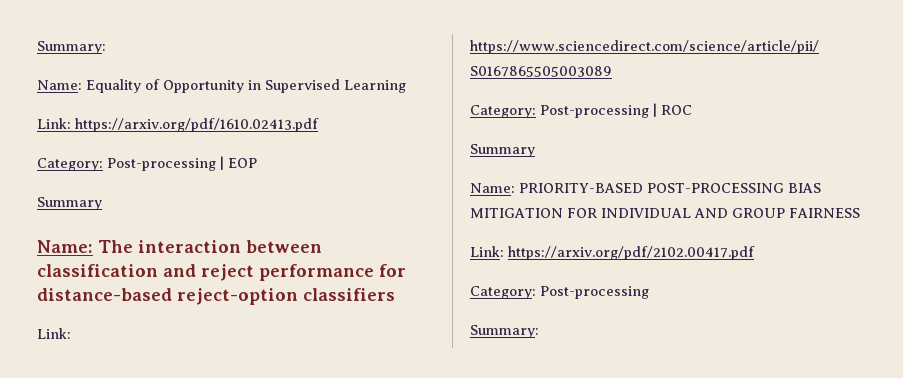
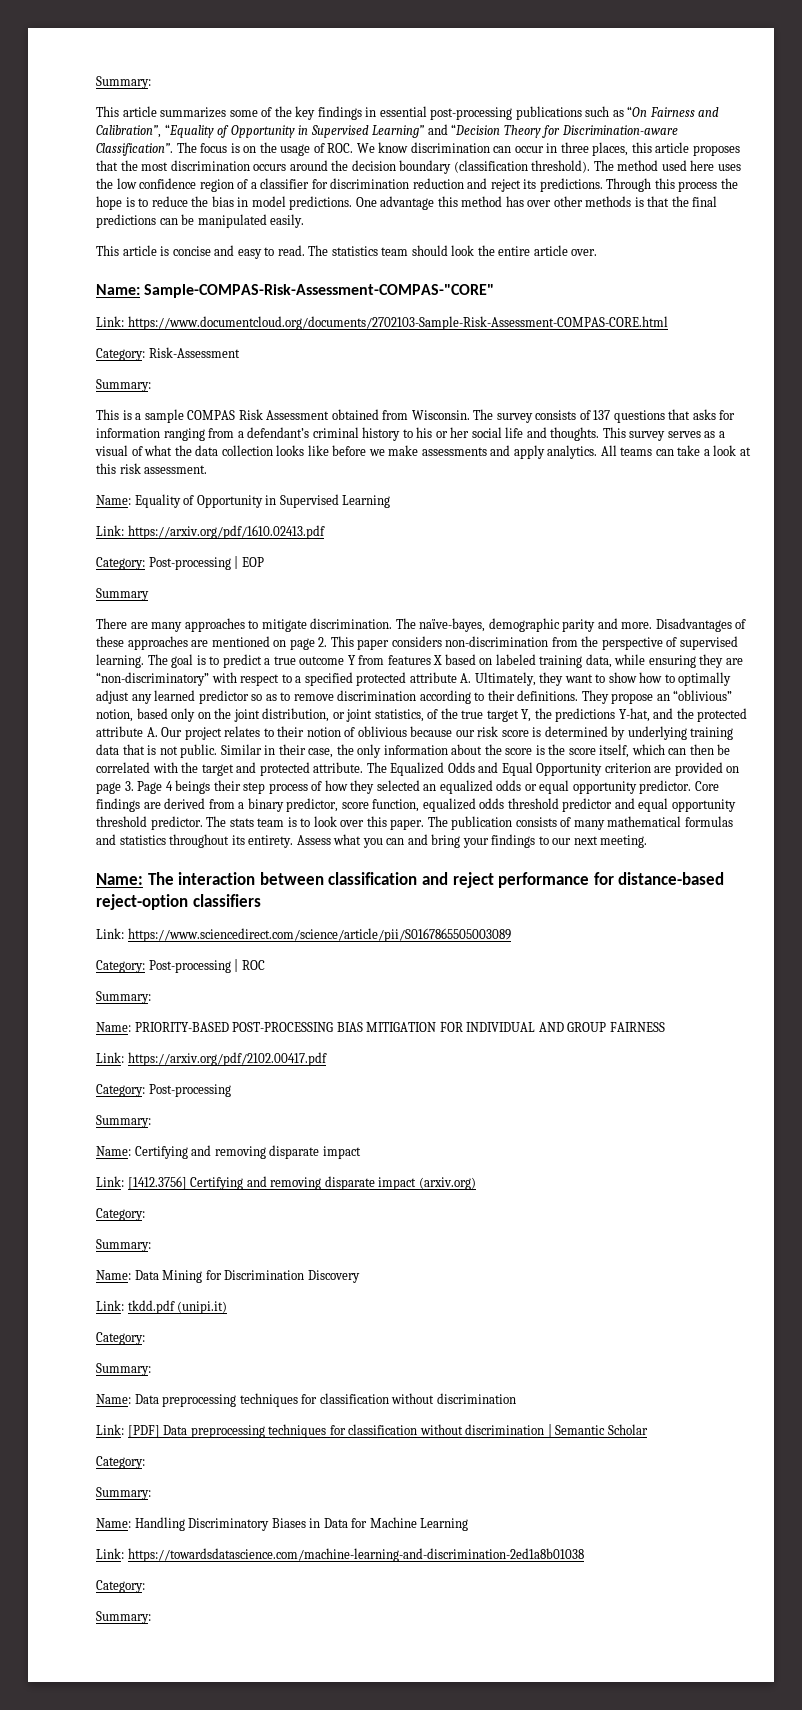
[37,41,106,54] Summary: -> [96,76,151,89] [96,106,720,120] [96,124,678,138] [96,142,740,156] [96,160,741,174] [96,178,738,192] [96,196,718,210] [96,214,305,228] [96,245,598,259] [96,284,495,298] [96,316,668,330] [96,347,240,361] [96,379,151,392] [96,409,736,423] [96,427,725,441] [95,445,751,459] [96,463,208,474] Summary: // This article summarizes some of the key findings in essential post-processing publications such as “On Fairness and Calibration”, “Equality of Opportunity in Supervised Learning” and “Decision Theory for Discrimination-aware Classification”. The focus is on the usage of ROC. We know discrimination can occur in three places, this article proposes that the most discrimination occurs around the decision boundary (classification threshold). The method used here uses the low confidence region of a classifier for discrimination reduction and reject its predictions. Through this process the hope is to reduce the bias in model predictions. One advantage this method has over other methods is that the final predictions can be manipulated easily. // This article is concise and easy to read. The statistics team should look the entire article over. // Name: Sample-COMPAS-Risk-Assessment-COMPAS-"CORE" // Link: https://www.documentcloud.org/documents/2702103-Sample-Risk-Assessment-COMPAS-CORE.html // Category: Risk-Assessment // Summary: // This is a sample COMPAS Risk Assessment obtained from Wisconsin. The survey consists of 137 questions that asks for information ranging from a defendant’s criminal history to his or her social life and thoughts. This survey serves as a visual of what the data collection looks like before we make assessments and apply analytics. All teams can take a look at this risk assessment.
(102, 203) none -> [96,618,747,632] [96,636,738,650] [96,654,743,668] [96,672,732,686] [96,690,733,704] [96,708,748,722] [96,726,734,740] [96,744,731,758] [96,762,740,776] [96,780,719,794] [96,798,736,812] [96,816,733,830] [96,834,648,848] // There are many approaches to mitigate discrimination. The naïve-bayes, demographic parity and more. Disadvantages of these approaches are mentioned on page 2. This paper considers non-discrimination from the perspective of supervised learning. The goal is to predict a true outcome Y from features X based on labeled training data, while ensuring they are “non-discriminatory” with respect to a specified protected attribute A. Ultimately, they want to show how to optimally adjust any learned predictor so as to remove discrimination according to their definitions. They propose an “oblivious” notion, based only on the joint distribution, or joint statistics, of the true target Y, the predictions Y-hat, and the protected attribute A. Our project relates to their notion of oblivious because our risk score is determined by underlying training data that is not public. Similar in their case, the only information about the score is the score itself, which can then be correlated with the target and protected attribute. The Equalized Odds and Equal Opportunity criterion are provided on page 3. Page 4 beings their step process of how they selected an equalized odds or equal opportunity predictor. Core findings are derived from a binary predictor, score function, equalized odds threshold predictor and equal opportunity threshold predictor. The stats team is to look over this paper. The publication consists of many mathematical formulas and statistics throughout its entirety. Assess what you can and bring your findings to our next meeting.
[470,144,535,157] Summary -> [96,991,151,1004] Summary:
(539, 331) none -> [96,1145,361,1159] [96,1176,476,1190] [96,1208,145,1221] [96,1239,151,1252] [96,1270,360,1283] [96,1300,228,1314] [96,1332,145,1345] [96,1363,151,1376] [96,1393,516,1407] [96,1424,648,1438] [96,1456,145,1469] [96,1487,151,1500] [96,1517,469,1531] [96,1548,584,1562] [96,1580,145,1593] [96,1611,151,1624] // Name: Certifying and removing disparate impact // Link: [1412.3756] Certifying and removing disparate impact (arxiv.org) // Category: // Summary: // Name: Data Mining for Discrimination Discovery // Link: tkdd.pdf (unipi.it) // Category: // Summary: // Name: Data preprocessing techniques for classification without discrimination // Link: [PDF] Data preprocessing techniques for classification without discrimination | Semantic Scholar // Category: // Summary: // Name: Handling Discriminatory Biases in Data for Machine Learning // Link: https://towardsdatascience.com/machine-learning-and-discrimination-2ed1a8b01038 // Category: // Summary:

